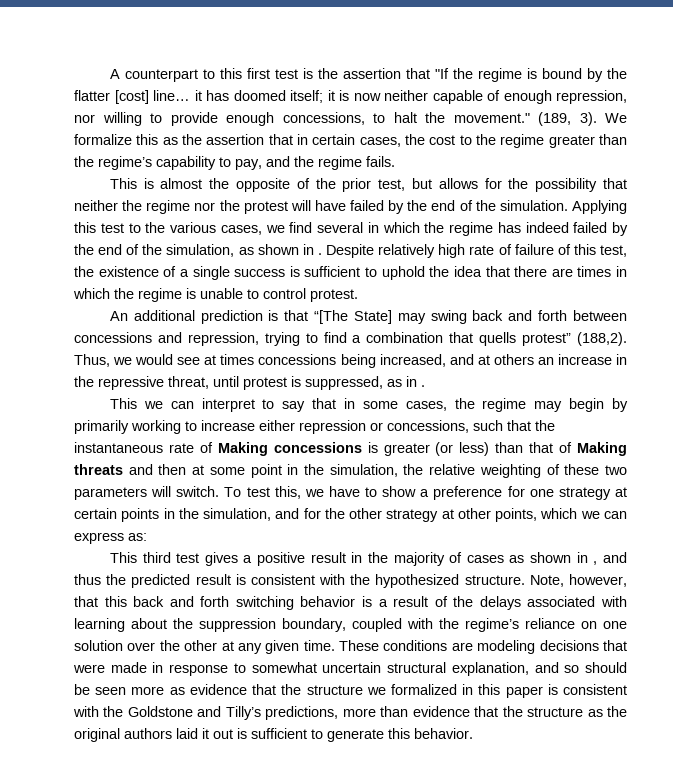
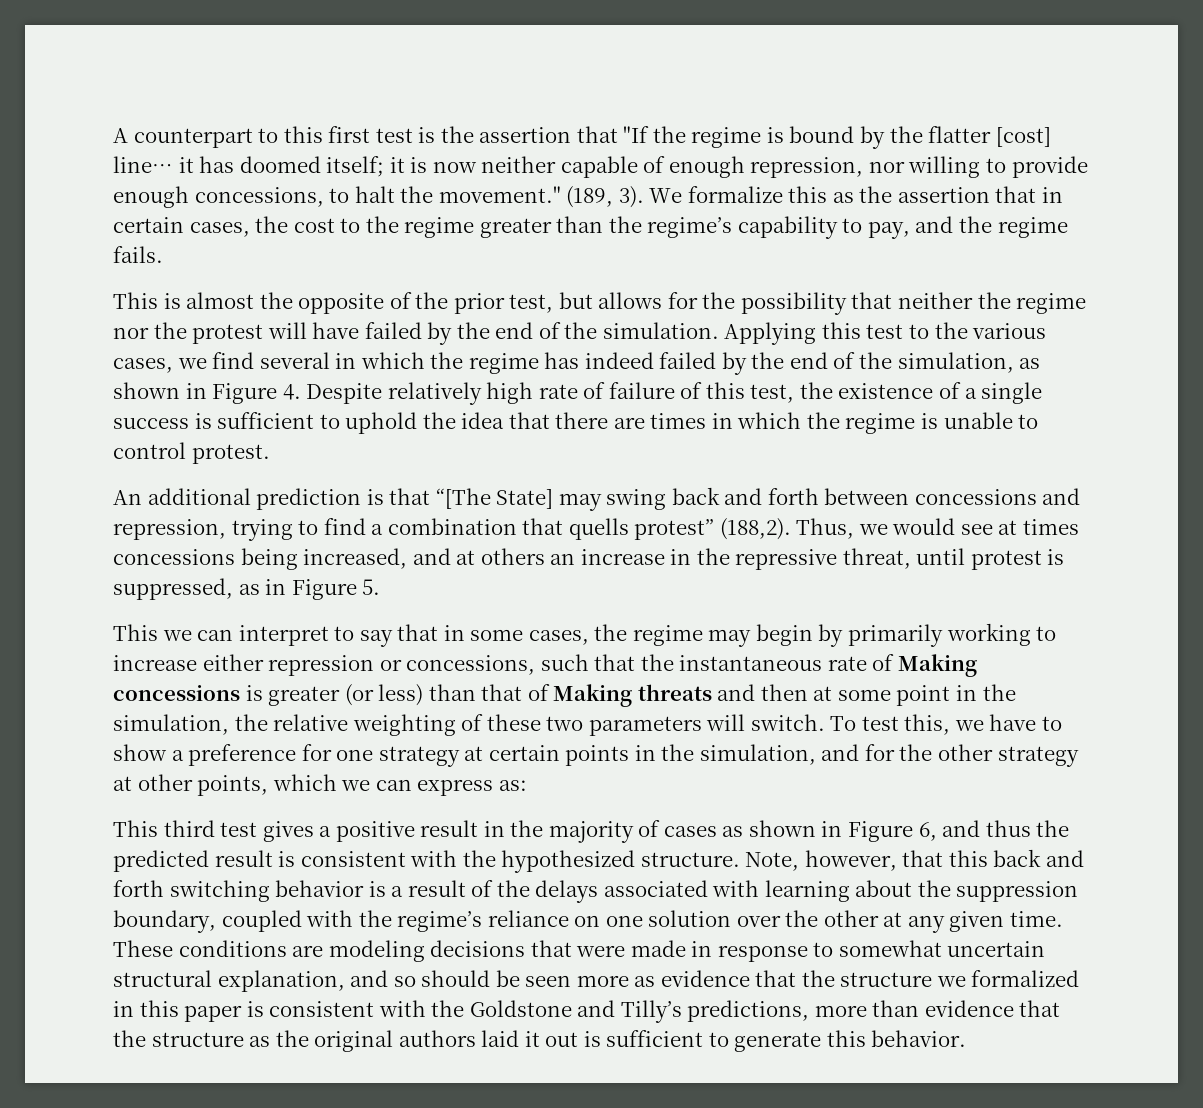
[317,253,322,255] . -> [212,383,301,404] Figure 4.
[421,385,425,387] . -> [291,579,381,600] Figure 5.
[593,561,598,565] , -> [848,821,937,842] Figure 6,

